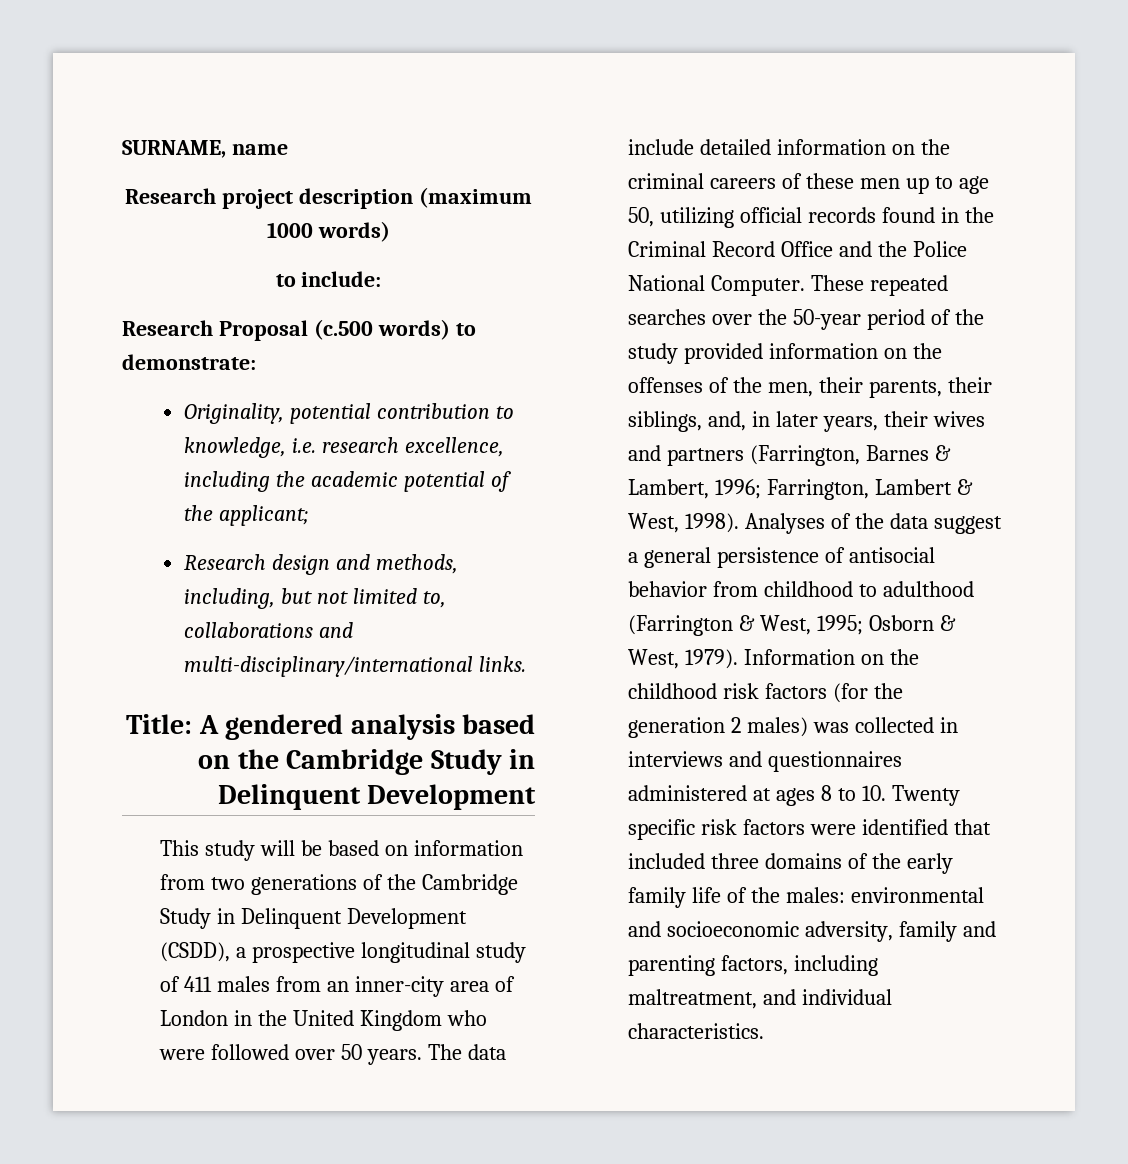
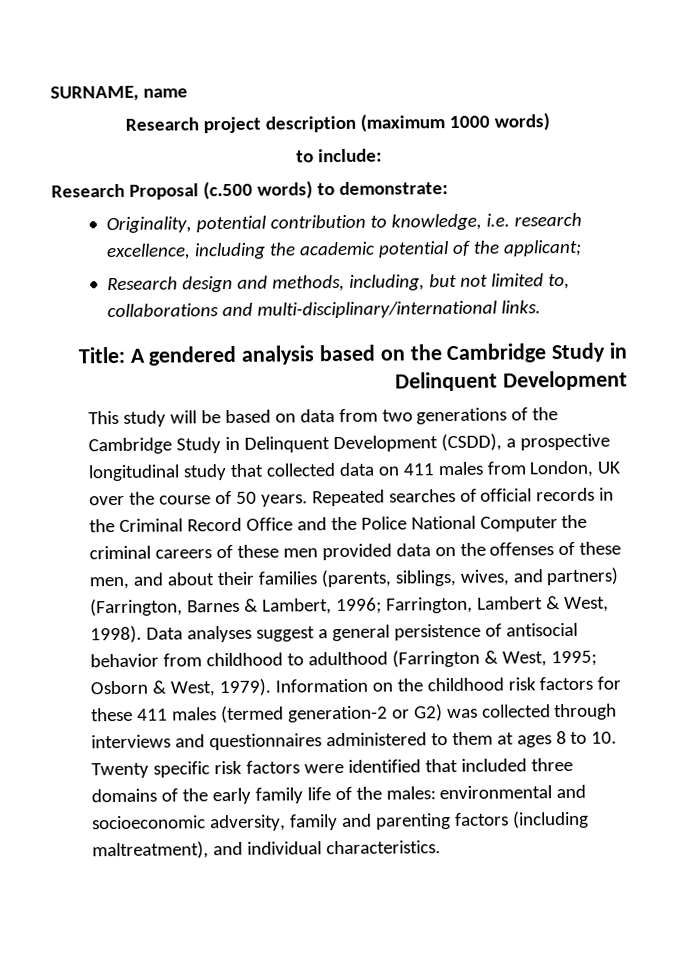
[413,840,523,856] information -> [299,409,335,423] data
[160,976,515,997] [160,1010,487,1031] [159,1044,506,1065] [628,139,950,155] [628,173,989,194] [628,207,735,228] of 411 males from an inner-city area of London in the United Kingdom who were followed over 50 years. The data include detailed information on the criminal careers of these men up to age 50, utilizing -> [229,460,621,478] [88,488,477,507] that collected data on 411 males from London, UK over the course of 50 years. Repeated searches of
[881,207,935,223] found -> (596, 494) none
[711,275,948,296] [628,309,984,330] [628,343,942,364] [628,377,992,398] [628,411,985,432] [628,445,745,466] Computer. These repeated searches over the 50-year period of the study provided information on the offenses of the men, their parents, their siblings, and, in later years, their wives and partners -> [479,514,588,532] [88,541,622,561] [88,567,619,590] Computer the criminal careers of these men provided data on the offenses of these men, and about their families (parents, siblings, wives, and partners)
[744,513,928,534] Analyses of the data -> [145,625,252,643] Data analyses
[832,683,903,703] [628,717,808,738] (for the generation 2 males) -> [597,676,622,690] [90,704,443,724] for these 411 males (termed generation-2 or G2)
[939,717,958,733] in -> [554,703,618,721] through
(748, 793) none -> [430,731,493,746] to them
[721,955,878,976] [628,989,758,1009] factors, including maltreatment, -> [453,810,589,829] [91,841,209,860] factors (including maltreatment),

